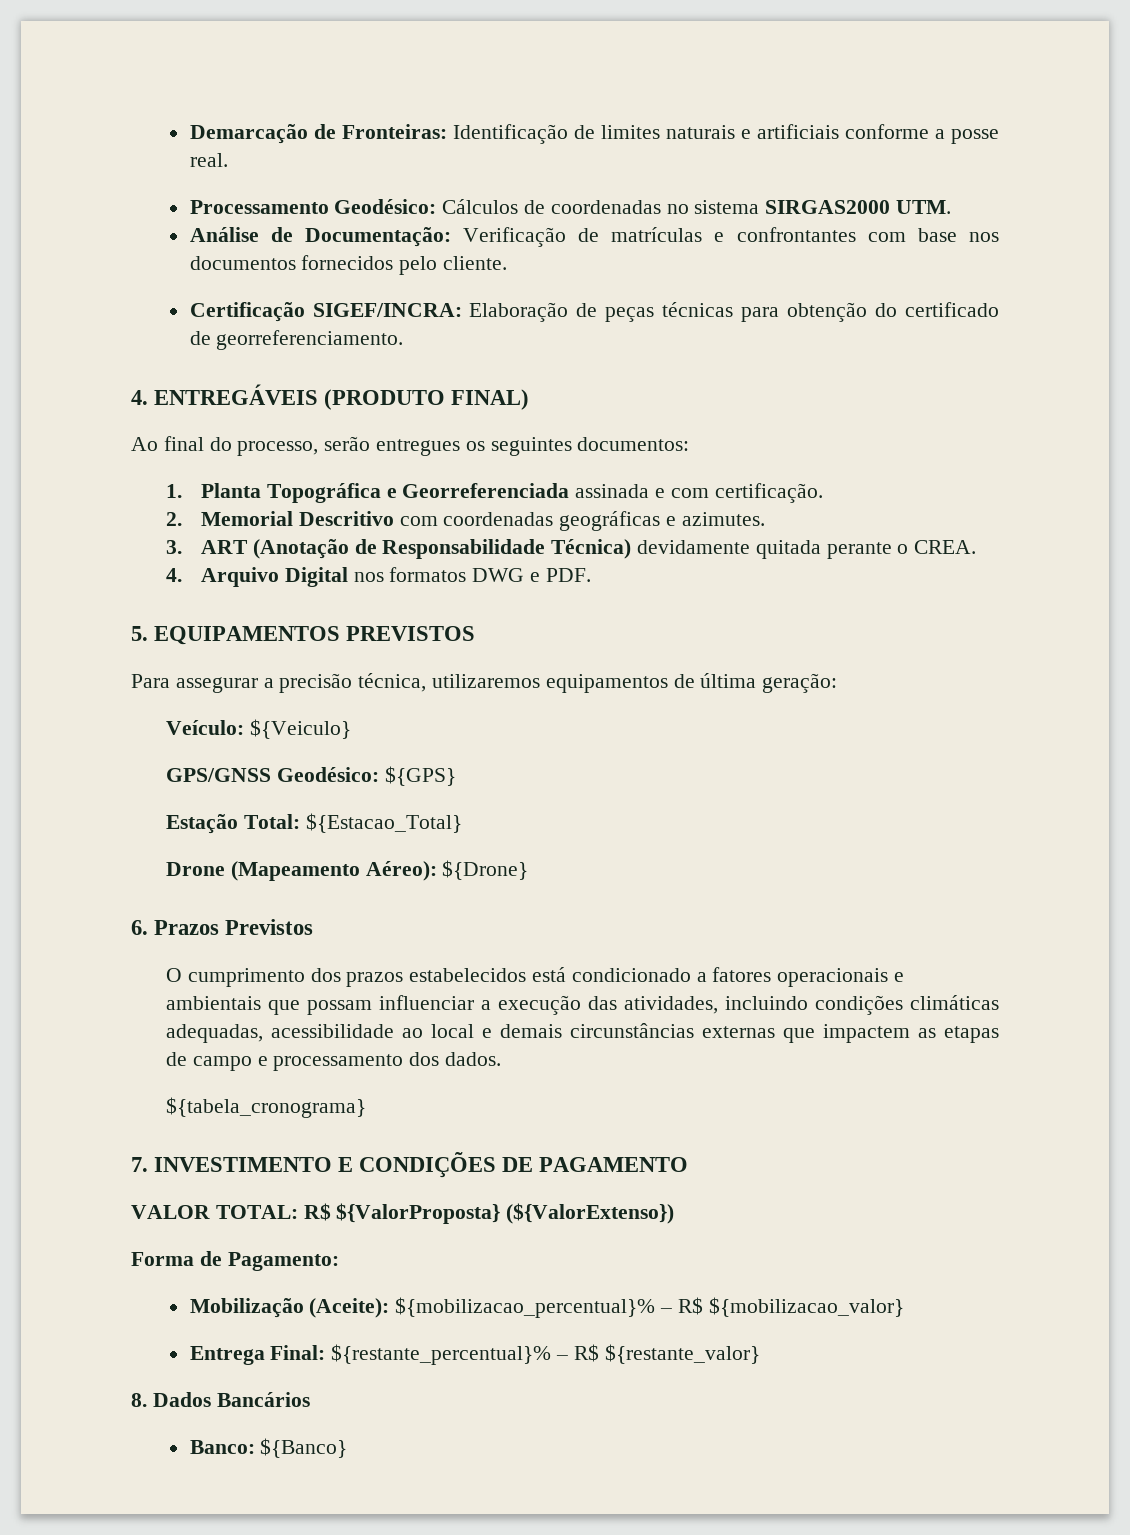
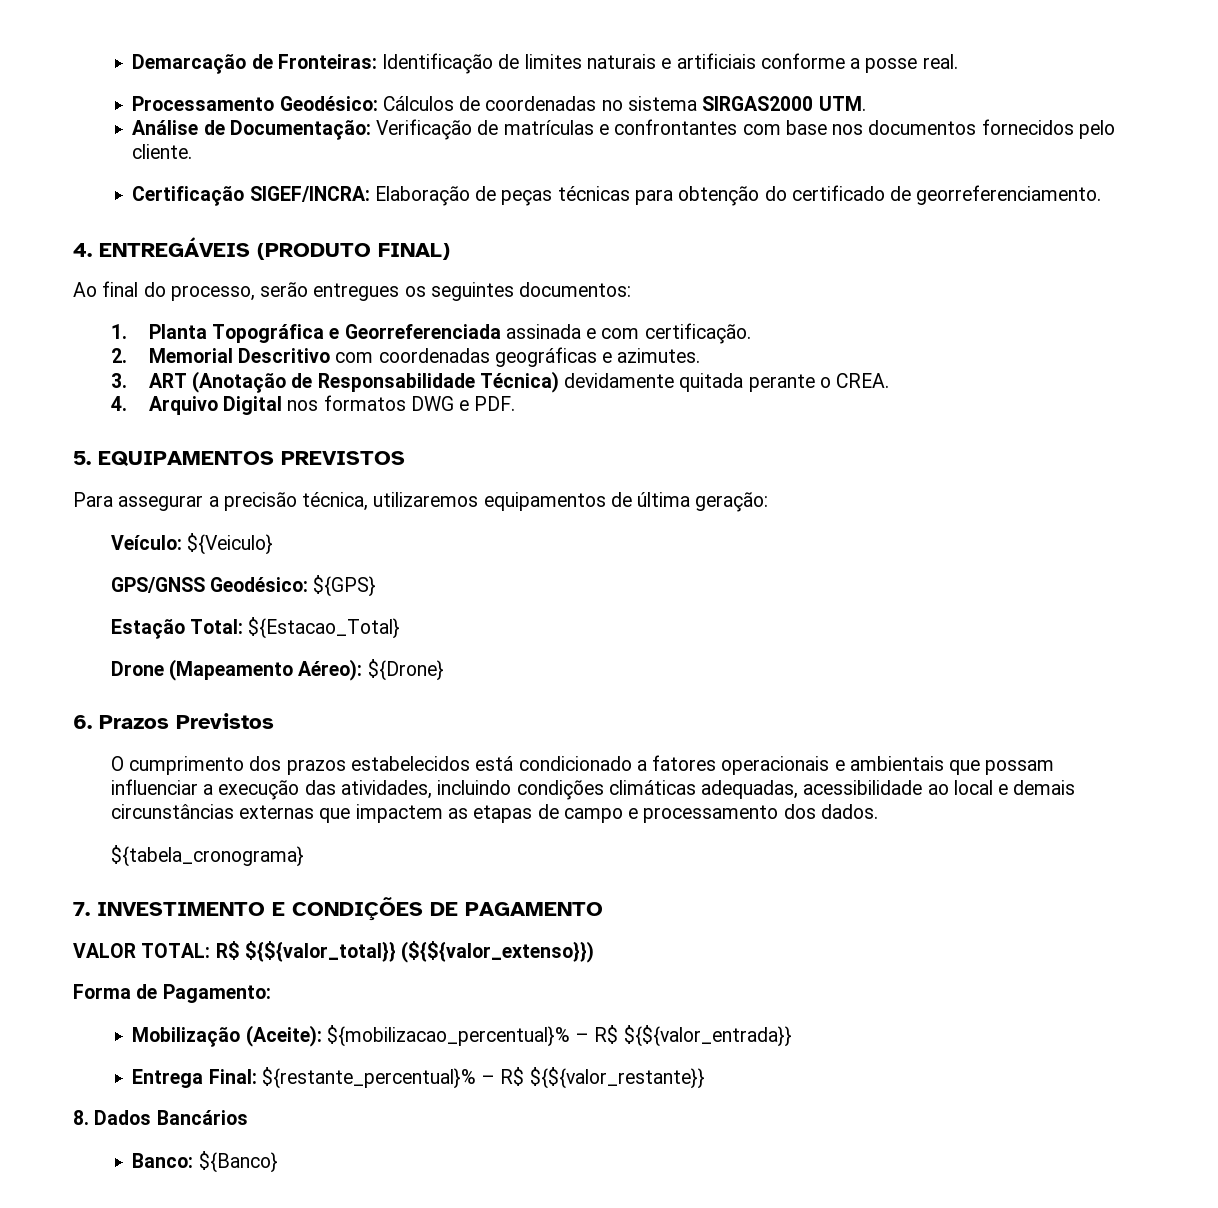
[336,1203,675,1224] ${ValorProposta} (${ValorExtenso}) -> [244,941,595,963] ${${valor_total}} (${${valor_extenso}})
[708,1297,904,1317] ${mobilizacao_valor} -> [623,1025,792,1047] ${${valor_entrada}}
[604,1344,760,1364] ${restante_valor} -> [529,1067,705,1089] ${${valor_restante}}

